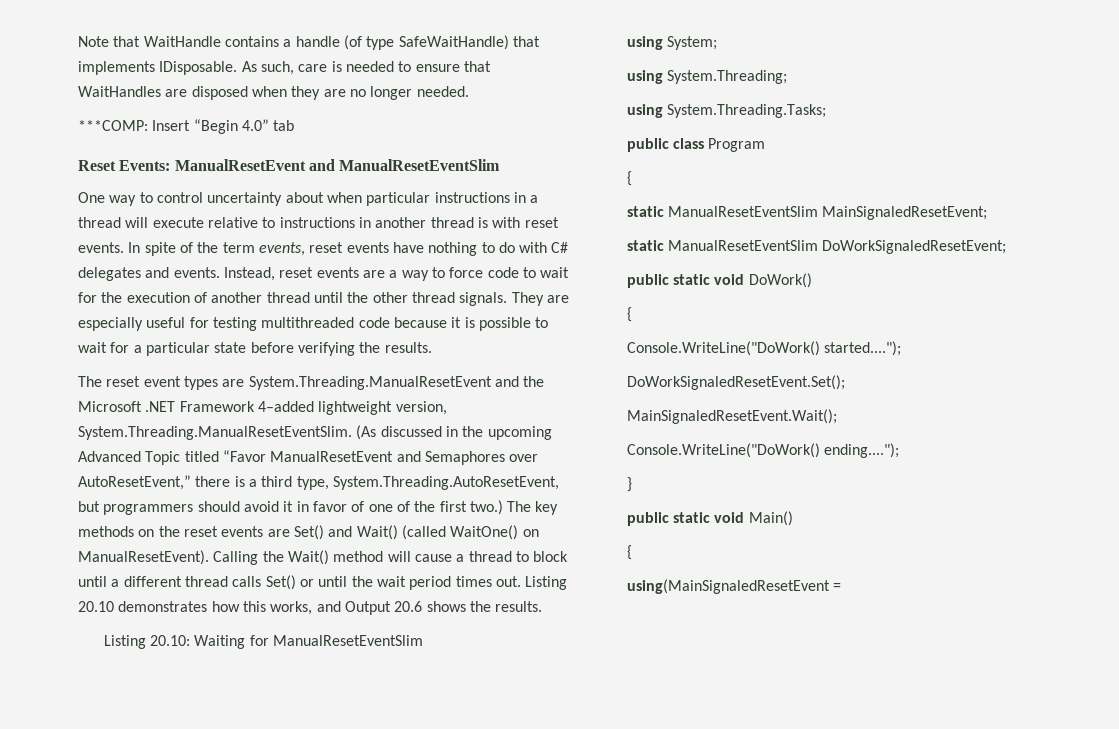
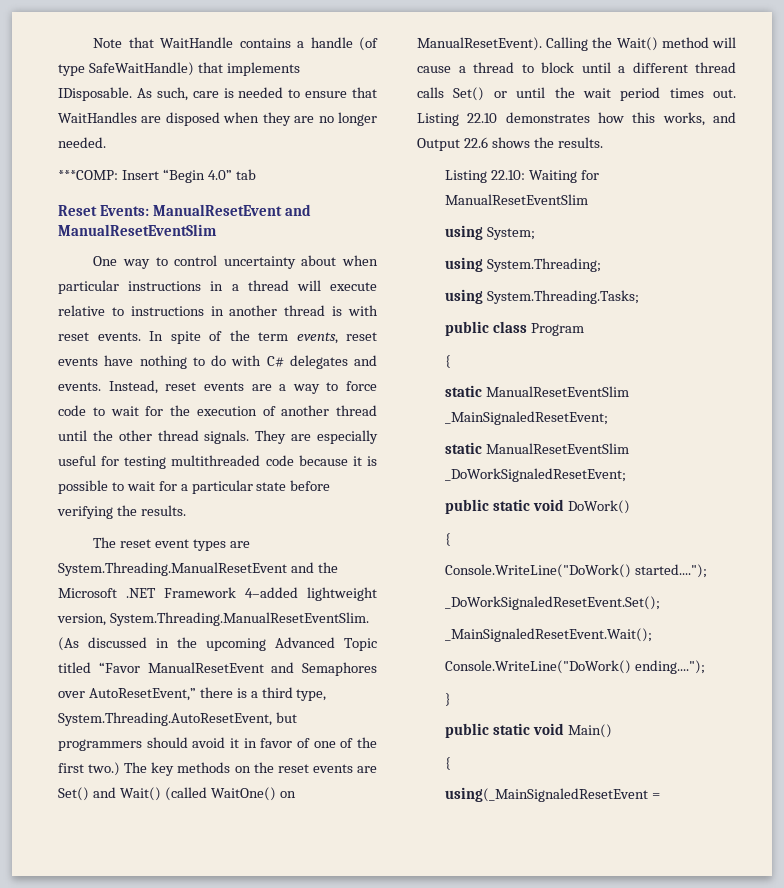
[78,601,114,612] 20.10 -> [467,113,498,123] 22.10
[394,601,423,612] 20.6 -> [463,137,488,148] 22.6
[149,635,190,646] 20.10: -> [491,170,526,180] 22.10:
[822,206,988,220] [626,240,1007,254] MainSignaledResetEvent; // static ManualResetEventSlim DoWorkSignaledResetEvent; -> [445,411,609,425] [445,442,630,454] [445,468,627,482] _MainSignaledResetEvent; // static ManualResetEventSlim _DoWorkSignaledResetEvent;
[626,375,845,390] [626,409,837,424] DoWorkSignaledResetEvent.Set(); // MainSignaledResetEvent.Wait(); -> [445,596,661,610] [445,628,653,642] _DoWorkSignaledResetEvent.Set(); // _MainSignaledResetEvent.Wait();
[626,579,830,594] using(MainSignaledResetEvent -> [445,787,649,802] using(_MainSignaledResetEvent

